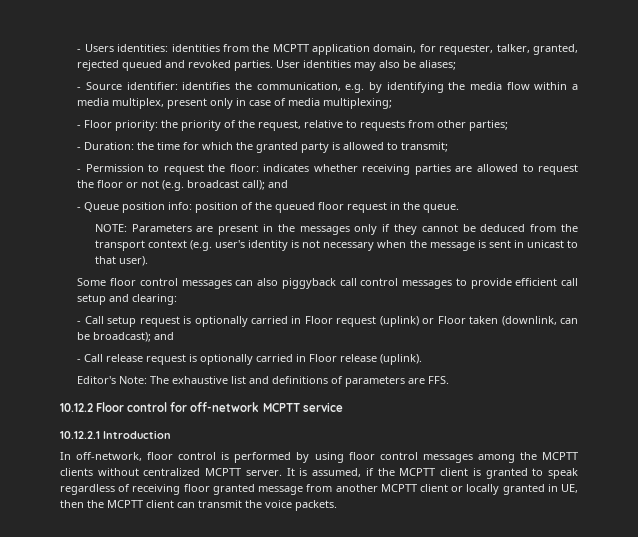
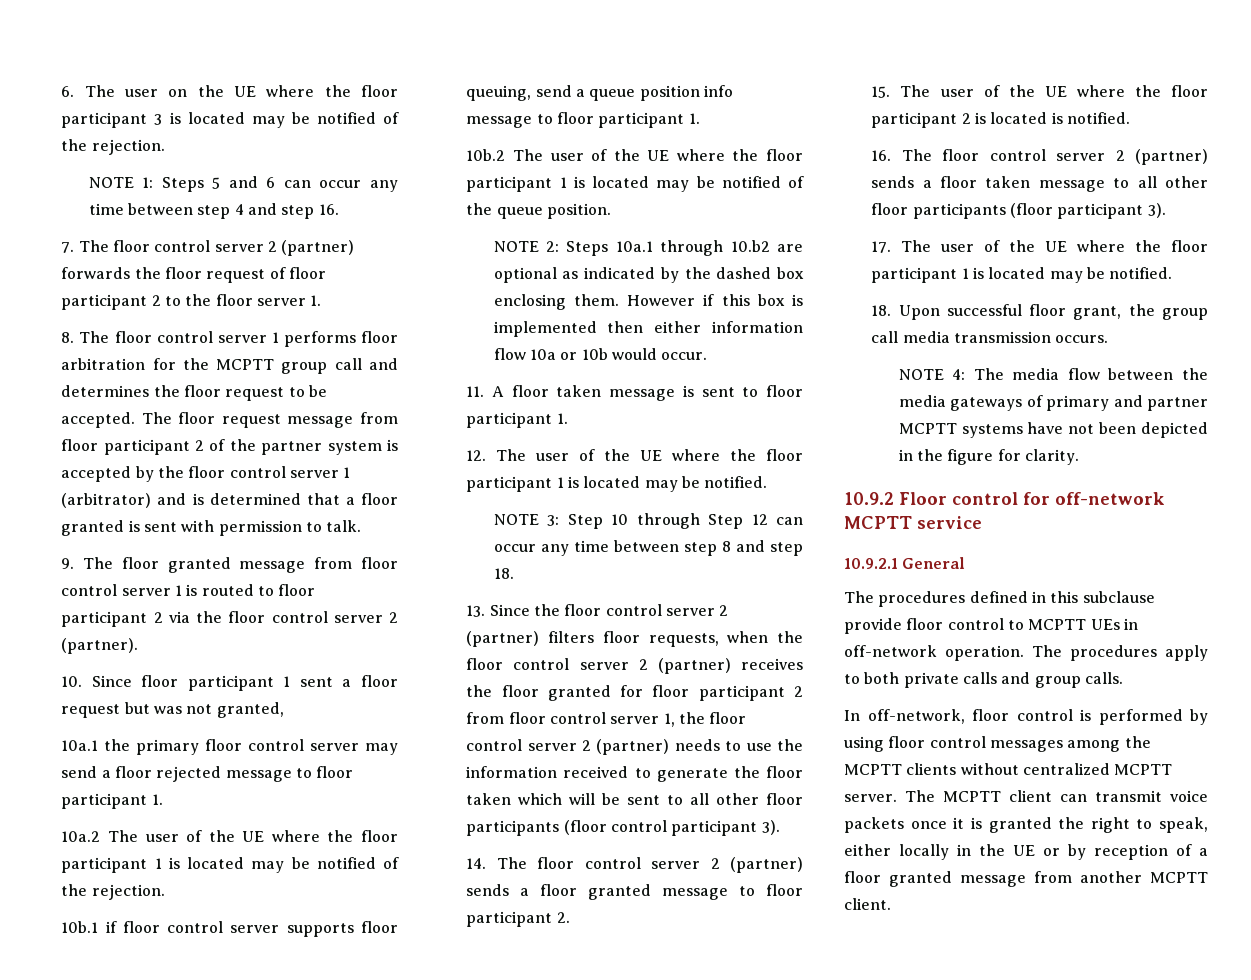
[77,44,578,55] [77,60,457,71] [77,82,578,93] [77,98,393,109] [77,120,509,131] [77,142,449,153] [77,164,578,175] [77,180,289,191] [77,202,460,213] [94,224,578,235] [94,240,579,251] [94,256,148,266] [77,278,578,289] [77,294,178,305] [77,316,579,327] [77,332,175,342] [77,354,423,365] [77,376,450,387] [60,403,93,412] - Users identities: identities from the MCPTT application domain, for requester, talker, granted, rejected queued and revoked parties. User identities may also be aliases; // - Source identifier: identifies the communication, e.g. by identifying the media flow within a media multiplex, present only in case of media multiplexing; // - Floor priority: the priority of the request, relative to requests from other parties; // - Duration: the time for which the granted party is allowed to transmit; // - Permission to request the floor: indicates whether receiving parties are allowed to request the floor or not (e.g. broadcast call); and // - Queue position info: position of the queued floor request in the queue. // NOTE: Parameters are present in the messages only if they cannot be deduced from the transport context (e.g. user's identity is not necessary when the message is sent in unicast to that user). // Some floor control messages can also piggyback call control messages to provide efficient call setup and clearing: // - Call setup request is optionally carried in Floor request (uplink) or Floor taken (downlink, can be broadcast); and // - Call release request is optionally carried in Floor release (uplink). // Editor's Note: The exhaustive list and definitions of parameters are FFS. // 10.12.2 -> [61,85,398,97] [61,112,400,128] [61,139,165,155] [88,176,398,192] [88,203,339,219] [61,240,355,256] [61,267,326,283] [61,294,322,310] [61,331,399,347] [61,358,398,374] [61,385,327,401] [61,412,398,428] [61,439,398,455] [61,466,351,482] [61,493,398,508] [61,520,362,536] [61,557,398,573] [61,584,316,596] [61,611,398,627] [61,638,139,654] [61,675,398,691] [61,702,284,718] [61,739,398,755] [61,766,354,782] [61,793,163,809] [61,830,398,842] [61,857,399,873] [61,884,165,900] [61,921,398,937] [466,85,733,101] [466,112,700,128] [466,149,803,161] [466,176,804,192] [466,203,611,219] [493,240,803,256] [493,267,804,283] [493,294,804,310] [493,321,803,337] [493,348,708,360] [466,385,803,401] [466,412,568,428] [466,449,803,461] [466,476,768,492] [493,513,803,529] [493,540,803,556] [493,568,514,579] [466,604,729,617] [466,631,803,647] [466,658,803,674] [466,685,803,701] [466,712,747,727] [466,739,803,755] [466,766,803,782] [466,793,803,805] [466,820,780,836] [466,857,803,873] [466,884,804,900] [466,911,570,927] [871,85,1208,98] [871,112,1130,128] [871,149,1208,165] [871,176,1208,192] [871,203,1166,219] [871,240,1208,253] [871,267,1173,283] [871,304,1208,320] [871,331,1109,343] [898,368,1208,380] [898,395,1208,411] [898,422,1208,438] [898,449,1079,465] [844,492,894,505] 6. The user on the UE where the floor participant 3 is located may be notified of the rejection. // NOTE 1: Steps 5 and 6 can occur any time between step 4 and step 16. // 7. The floor control server 2 (partner) forwards the floor request of floor participant 2 to the floor server 1. // 8. The floor control server 1 performs floor arbitration for the MCPTT group call and determines the floor request to be accepted. The floor request message from floor participant 2 of the partner system is accepted by the floor control server 1 (arbitrator) and is determined that a floor granted is sent with permission to talk. // 9. The floor granted message from floor control server 1 is routed to floor participant 2 via the floor control server 2 (partner). // 10. Since floor participant 1 sent a floor request but was not granted, // 10a.1 the primary floor control server may send a floor rejected message to floor participant 1. // 10a.2 The user of the UE where the floor participant 1 is located may be notified of the rejection. // 10b.1 if floor control server supports floor queuing, send a queue position info message to floor participant 1. // 10b.2 The user of the UE where the floor participant 1 is located may be notified of the queue position. // NOTE 2: Steps 10a.1 through 10.b2 are optional as indicated by the dashed box enclosing them. However if this box is implemented then either information flow 10a or 10b would occur. // 11. A floor taken message is sent to floor participant 1. // 12. The user of the UE where the floor participant 1 is located may be notified. // NOTE 3: Step 10 through Step 12 can occur any time between step 8 and step 18. // 13. Since the floor control server 2 (partner) filters floor requests, when the floor control server 2 (partner) receives the floor granted for floor participant 2 from floor control server 1, the floor control server 2 (partner) needs to use the information received to generate the floor taken which will be sent to all other floor participants (floor control participant 3). // 14. The floor control server 2 (partner) sends a floor granted message to floor participant 2. // 15. The user of the UE where the floor participant 2 is located is notified. // 16. The floor control server 2 (partner) sends a floor taken message to all other floor participants (floor participant 3). // 17. The user of the UE where the floor participant 1 is located may be notified. // 18. Upon successful floor grant, the group call media transmission occurs. // NOTE 4: The media flow between the media gateways of primary and partner MCPTT systems have not been depicted in the figure for clarity. // 10.9.2
[60,430,171,439] 10.12.2.1 Introduction -> [844,557,966,569] [844,591,1155,607] [844,618,1138,634] [844,645,1208,661] [844,672,1123,688] 10.9.2.1 General // The procedures defined in this subclause provide floor control to MCPTT UEs in off-network operation. The procedures apply to both private calls and group calls.
[286,468,578,479] [60,484,181,495] It is assumed, if the MCPTT client is granted to speak regardless of receiving -> [905,790,1208,802] [844,817,1208,833] [844,844,1208,860] The MCPTT client can transmit voice packets once it is granted the right to speak, either locally in the UE or by reception of a
[419,484,579,495] [60,500,337,511] client or locally granted in UE, then the MCPTT client can transmit the voice packets. -> [844,898,891,910] client.

